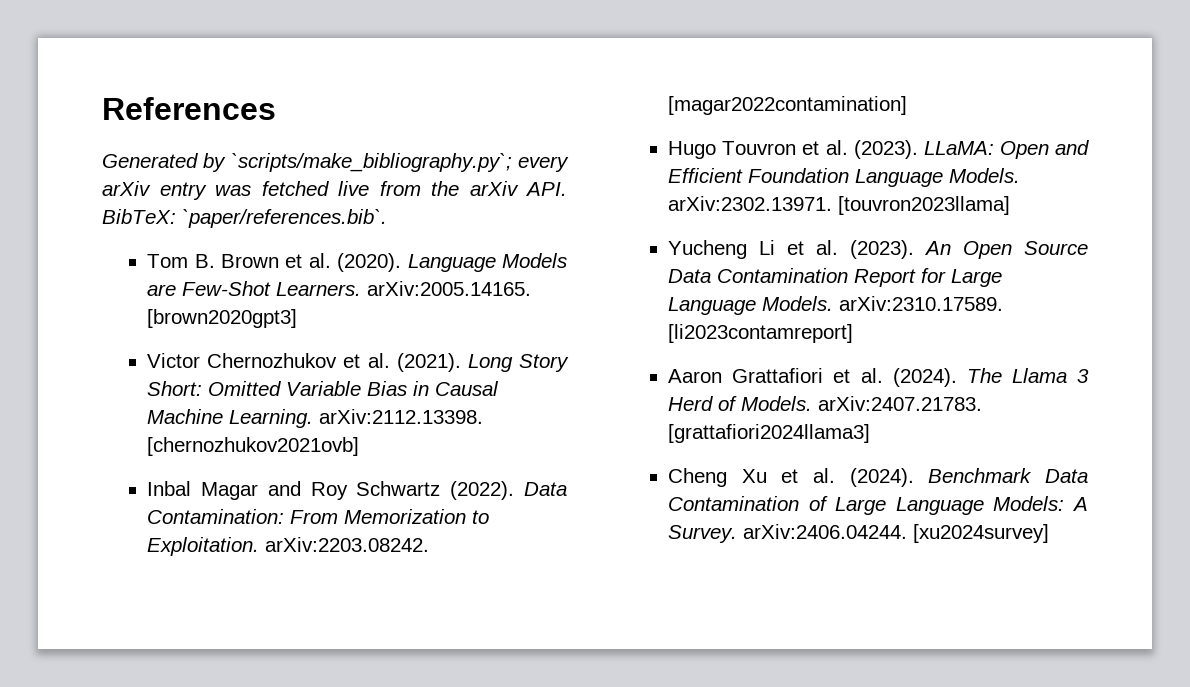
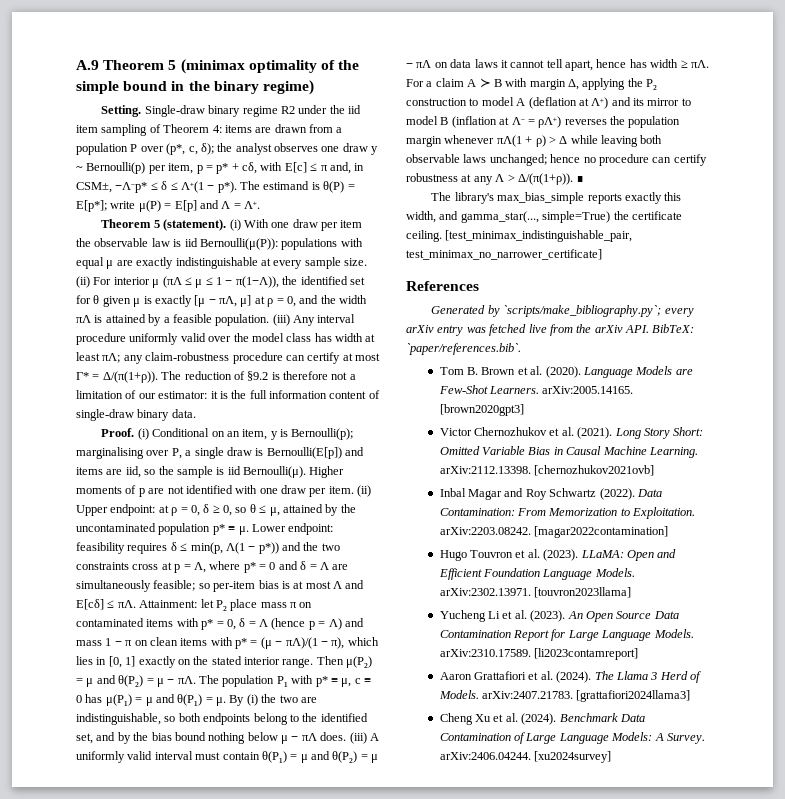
(102, 108) none -> [76,59,360,74] [76,80,314,95] [101,105,362,117] [76,124,343,136] [76,143,379,155] [76,162,365,174] [76,181,355,193] [76,200,260,212] [101,219,363,231] [76,238,363,250] [76,257,367,269] [76,276,365,288] [76,295,367,307] [76,314,356,326] [76,333,376,345] [76,352,380,364] [76,371,356,383] [76,390,380,399] [76,409,196,421] [101,428,354,440] [76,447,364,459] [76,466,345,478] [76,485,372,497] [76,504,356,516] [76,523,334,535] [76,542,340,554] [76,561,349,573] [76,580,365,592] [76,599,313,611] [76,618,364,630] [76,637,379,649] [76,656,373,668] [76,675,371,687] [76,694,317,706] [76,713,368,725] [76,732,379,744] [76,751,379,763] [406,59,709,71] [406,78,658,90] [406,97,691,109] [406,116,681,128] [406,135,663,147] [406,154,707,166] [406,173,585,185] [431,192,682,204] [406,211,682,223] [406,230,633,242] [406,249,602,260] A.9 Theorem 5 (minimax optimality of the simple bound in the binary regime) // Setting. Single-draw binary regime R2 under the iid item sampling of Theorem 4: items are drawn from a population P over (p*, c, δ); the analyst observes one draw y ~ Bernoulli(p) per item, p = p* + cδ, with E[c] ≤ π and, in CSM±, −Λ⁻p* ≤ δ ≤ Λ⁺(1 − p*). The estimand is θ(P) = E[p*]; write μ(P) = E[p] and Λ = Λ⁺. // Theorem 5 (statement). (i) With one draw per item the observable law is iid Bernoulli(μ(P)): populations with equal μ are exactly indistinguishable at every sample size. (ii) For interior μ (πΛ ≤ μ ≤ 1 − π(1−Λ)), the identified set for θ given μ is exactly [μ − πΛ, μ] at ρ = 0, and the width πΛ is attained by a feasible population. (iii) Any interval procedure uniformly valid over the model class has width at least πΛ; any claim-robustness procedure can certify at most Γ* = Δ/(π(1+ρ)). The reduction of §9.2 is therefore not a limitation of our estimator: it is the full information content of single-draw binary data. // Proof. (i) Conditional on an item, y is Bernoulli(p); marginalising over P, a single draw is Bernoulli(E[p]) and items are iid, so the sample is iid Bernoulli(μ). Higher moments of p are not identified with one draw per item. (ii) Upper endpoint: at ρ = 0, δ ≥ 0, so θ ≤ μ, attained by the uncontaminated population p* ≡ μ. Lower endpoint: feasibility requires δ ≤ min(p, Λ(1 − p*)) and the two constraints cross at p = Λ, where p* = 0 and δ = Λ are simultaneously feasible; so per-item bias is at most Λ and E[cδ] ≤ πΛ. Attainment: let P₂ place mass π on contaminated items with p* = 0, δ = Λ (hence p = Λ) and mass 1 − π on clean items with p* = (μ − πΛ)/(1 − π), which lies in [0, 1] exactly on the stated interior range. Then μ(P₂) = μ and θ(P₂) = μ − πΛ. The population P₁ with p* ≡ μ, c ≡ 0 has μ(P₁) = μ and θ(P₁) = μ. By (i) the two are indistinguishable, so both endpoints belong to the identified set, and by the bias bound nothing below μ − πΛ does. (iii) A uniformly valid interval must contain θ(P₁) = μ and θ(P₂) = μ − πΛ on data laws it cannot tell apart, hence has width ≥ πΛ. For a claim A ≻ B with margin Δ, applying the P₂ construction to model A (deflation at Λ⁺) and its mirror to model B (inflation at Λ⁻ = ρΛ⁺) reverses the population margin whenever πΛ(1 + ρ) > Δ while leaving both observable laws unchanged; hence no procedure can certify robustness at any Λ > Δ/(π(1+ρ)). ∎ // The library's max_bias_simple reports exactly this width, and gamma_star(..., simple=True) the certificate ceiling. [test_minimax_indistinguishable_pair, test_minimax_no_narrower_certificate] //

